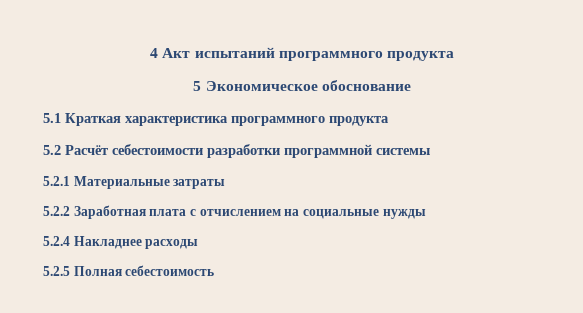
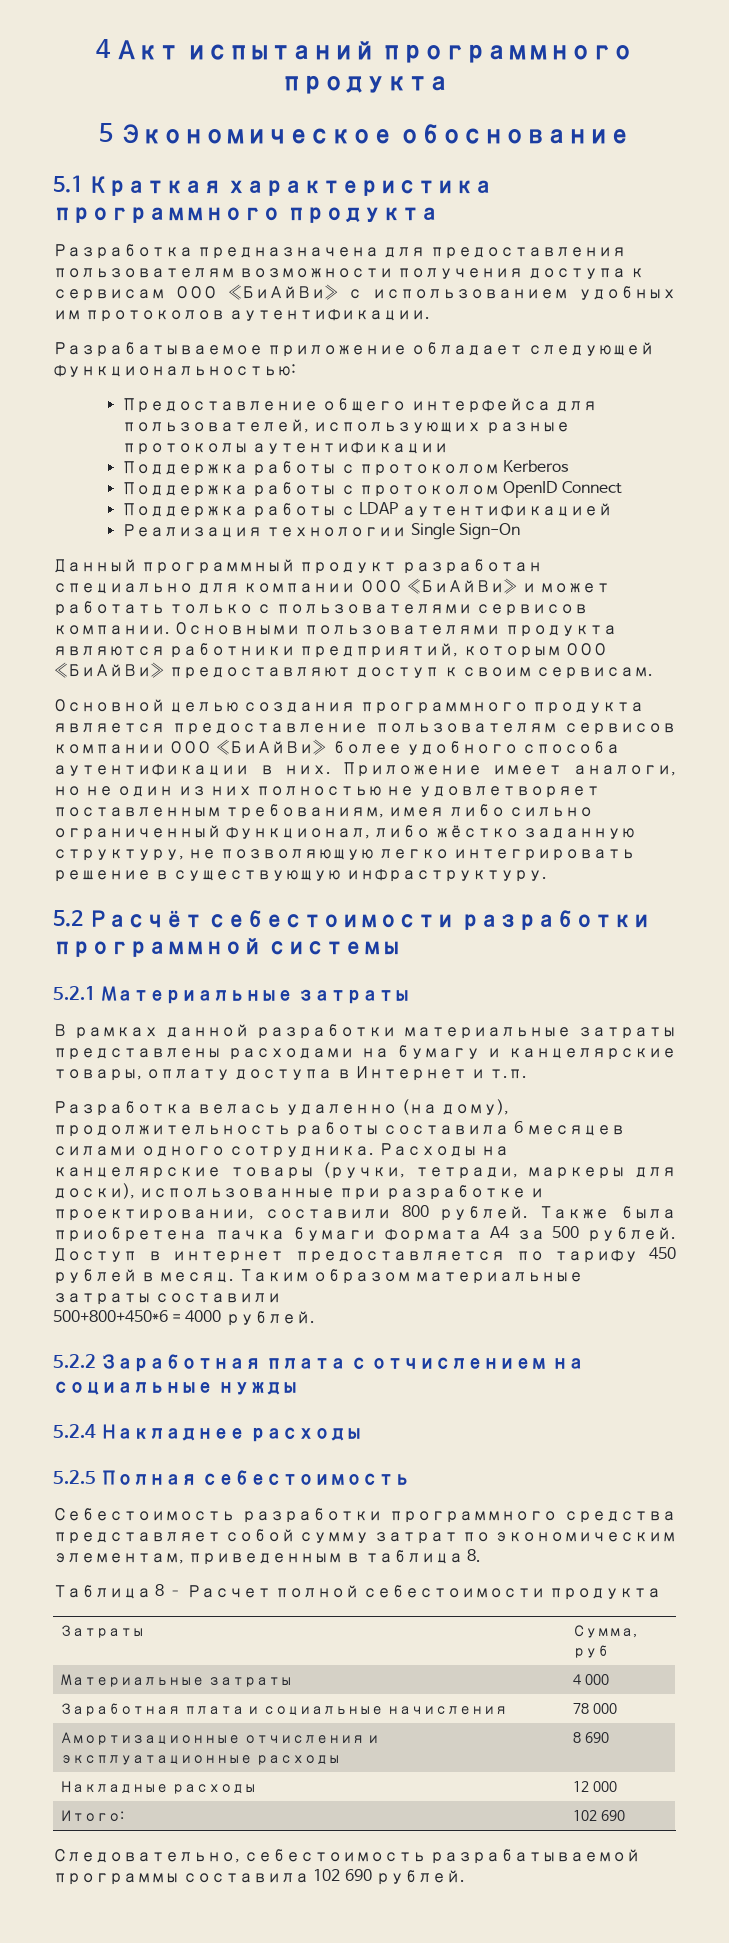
(389, 121) none -> [53,244,626,259] [53,268,644,279] [53,284,676,301] [53,309,431,322] [53,342,654,357] [53,364,296,377] [122,398,597,413] [122,419,570,434] [122,442,449,455] [122,460,569,476] [122,481,623,498] [122,502,612,518] [122,523,520,540] [53,559,542,574] [53,578,611,594] [53,601,588,616] [53,622,617,637] [53,643,607,658] [53,662,653,679] [53,699,644,714] [53,723,676,735] [53,739,620,755] [53,762,677,777] [53,786,601,798] [53,804,593,819] [53,825,635,840] [53,849,635,861] [53,869,547,882] // Разработка предназначена для предоставления пользователям возможности получения доступа к сервисам ООО «БиАйВи» с использованием удобных им протоколов аутентификации. // Разрабатываемое приложение обладает следующей функциональностью: // Предоставление общего интерфейса для пользователей, использующих разные протоколы аутентификации // Поддержка работы с протоколом Kerberos // Поддержка работы с протоколом OpenID Connect // Поддержка работы с LDAP аутентификацией // Реализация технологии Single Sign-On // Данный программный продукт разработан специально для компании ООО «БиАйВи» и может работать только с пользователями сервисов компании. Основными пользователями продукта являются работники предприятий, которым ООО «БиАйВи» предоставляют доступ к своим сервисам. // Основной целью создания программного продукта является предоставление пользователям сервисов компании ООО «БиАйВи» более удобного способа аутентификации в них. Приложение имеет аналоги, но не один из них полностью не удовлетворяет поставленным требованиям, имея либо сильно ограниченный функционал, либо жёстко заданную структуру, не позволяющую легко интегрировать решение в существующую инфраструктуру.
(226, 184) none -> [53,1024,676,1039] [53,1045,676,1060] [53,1066,528,1081] [53,1099,509,1116] [53,1121,625,1137] [53,1143,509,1158] [53,1162,676,1179] [53,1183,544,1200] [53,1205,676,1221] [53,1226,676,1242] [53,1247,676,1263] [53,1269,583,1284] [53,1293,282,1305] [53,1310,315,1326] // В рамках данной разработки материальные затраты представлены расходами на бумагу и канцелярские товары, оплату доступа в Интернет и т.п. // Разработка велась удаленно (на дому), продолжительность работы составила 6 месяцев силами одного сотрудника. Расходы на канцелярские товары (ручки, тетради, маркеры для доски), использованные при разработке и проектировании, составили 800 рублей. Также была приобретена пачка бумаги формата A4 за 500 рублей. Доступ в интернет предоставляется по тарифу 450 рублей в месяц. Таким образом материальные затраты составили // 500+800+450*6 = 4000 рублей.
(215, 270) none -> [53,1507,676,1523] [53,1529,676,1544] [53,1549,481,1565] [53,1584,662,1600] [59,1625,144,1638] [572,1625,637,1638] [572,1645,609,1658] [59,1674,292,1687] [572,1674,609,1685] [59,1703,507,1716] [572,1703,617,1714] [59,1732,380,1745] [59,1755,340,1765] [572,1732,609,1743] [59,1781,256,1794] [572,1781,617,1792] [59,1810,124,1822] [572,1810,625,1821] [53,1848,641,1864] [53,1869,465,1885] // Себестоимость разработки программного средства представляет собой сумму затрат по экономическим элементам, приведенным в таблица 8. // Таблица 8 – Расчет полной себестоимости продукта // Затраты | Сумма, руб // Материальные затраты | 4 000 // Заработная плата и социальные начисления | 78 000 // Амортизационные отчисления и эксплуатационные расходы | 8 690 // Накладные расходы | 12 000 // Итого: | 102 690 // Следовательно, себестоимость разрабатываемой программы составила 102 690 рублей.

